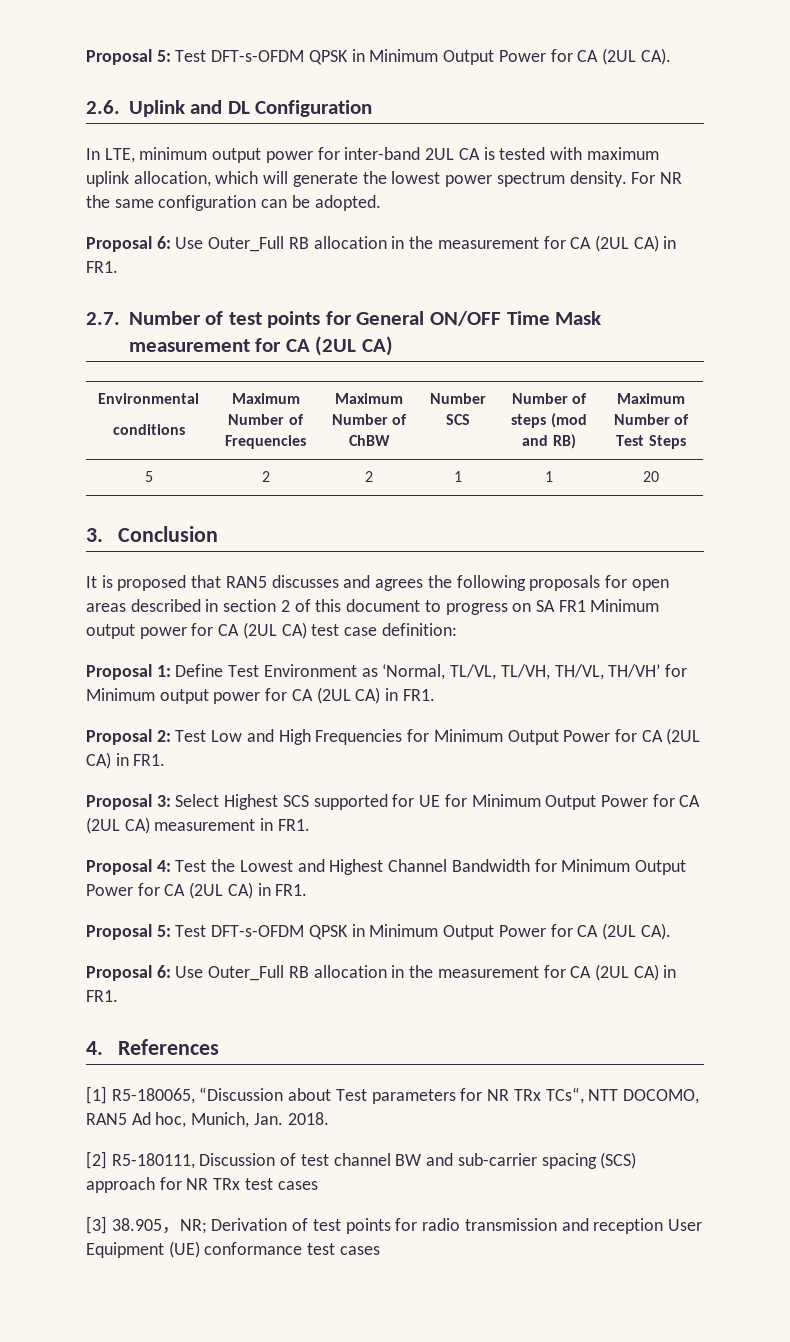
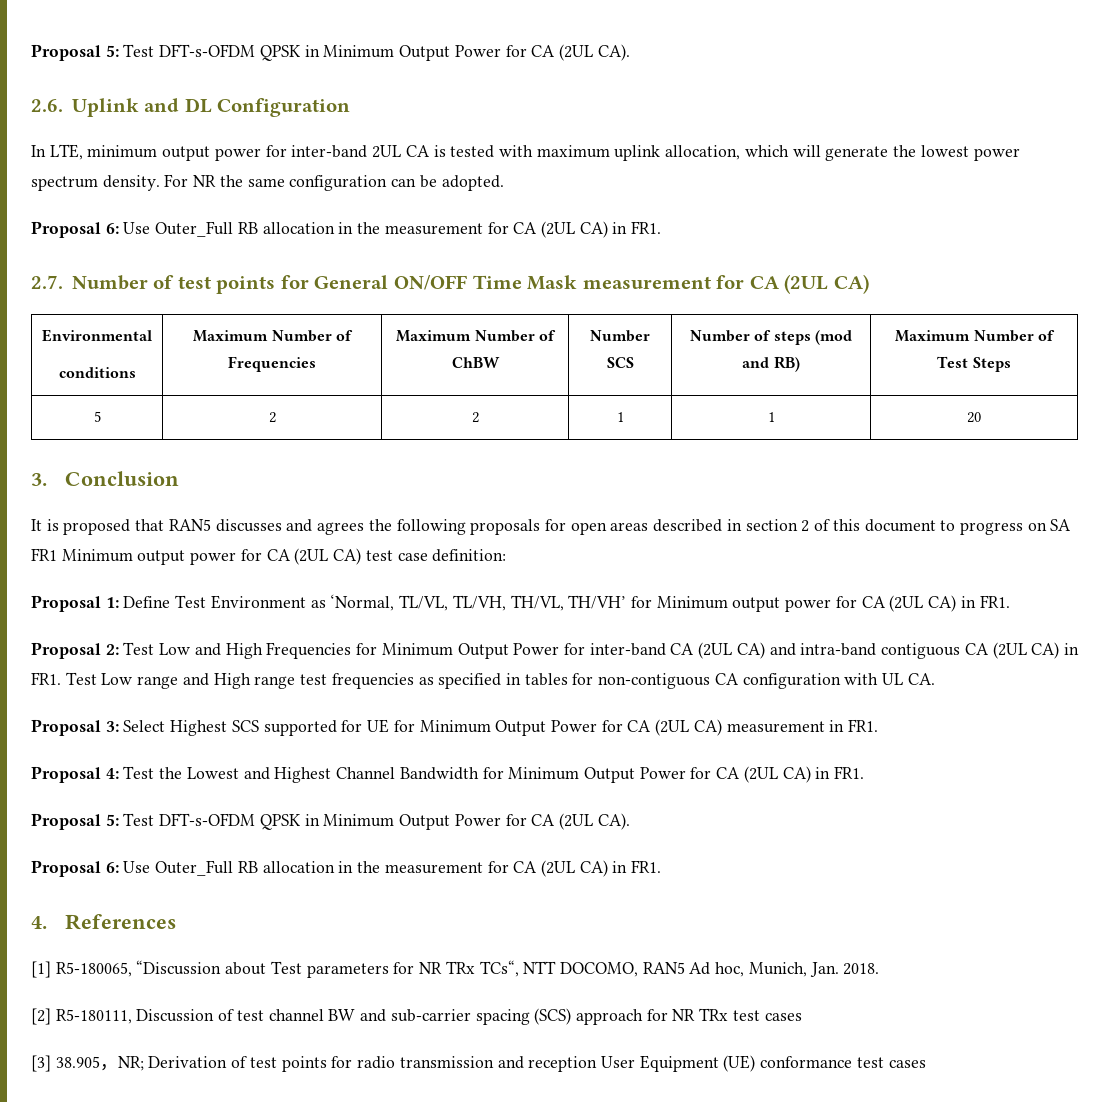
[641,728,701,745] [86,752,166,769] CA (2UL CA) in FR1. -> [589,642,1079,659] [31,672,935,689] inter-band CA (2UL CA) and intra-band contiguous CA (2UL CA) in FR1. Test Low range and High range test frequencies as specified in tables for non-contiguous CA configuration with UL CA.

